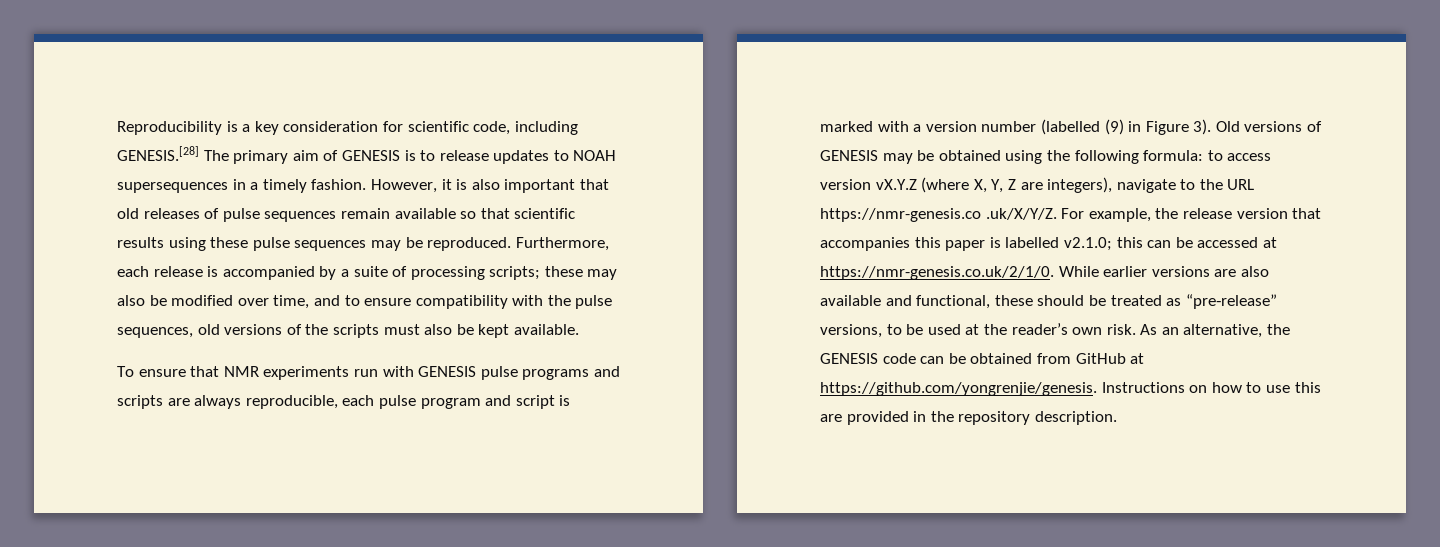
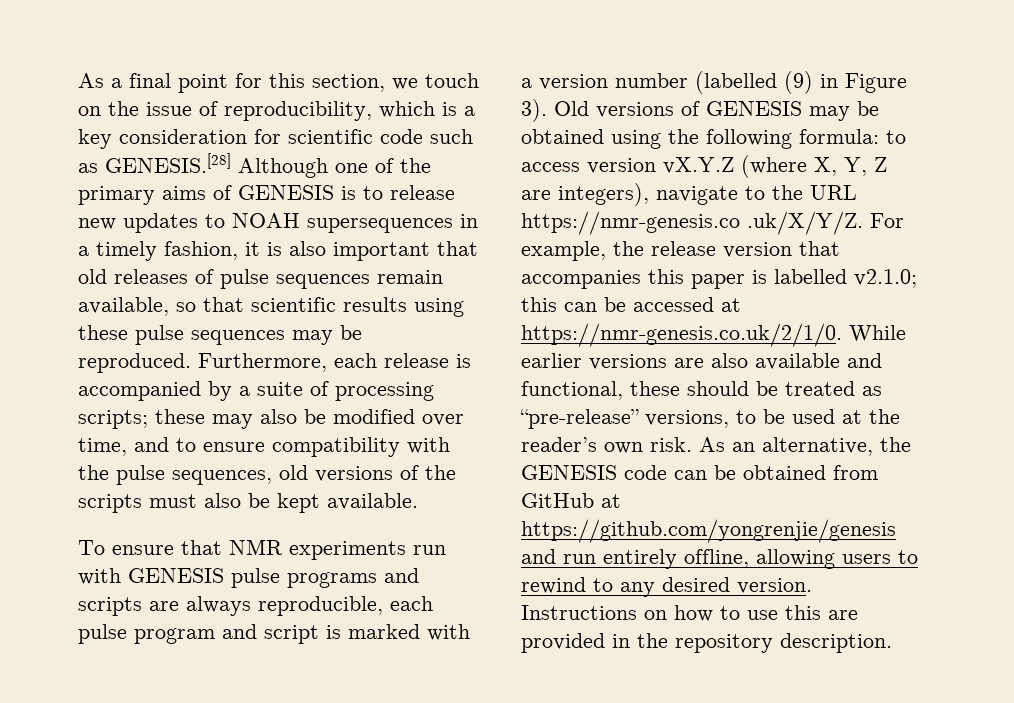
[117,121,222,135] Reproducibility -> [78,73,479,93] [78,101,435,121] As a final point for this section, we touch on the issue of reproducibility, which
[473,121,578,135] [117,146,319,164] code, including GENESIS.[28] The primary aim -> [380,129,473,144] [78,153,431,178] [78,186,206,205] code such as GENESIS.[28] Although one of the primary aims
(489, 155) none -> [78,218,116,230] new
[311,179,437,193] fashion. However, -> [164,241,238,260] fashion,
[394,208,456,219] available -> [78,297,169,316] available,
[820,382,1097,396] https://github.com/yongrenjie/genesis. -> [521,519,896,543] [521,549,918,569] [521,577,812,597] https://github.com/yongrenjie/genesis and run entirely offline, allowing users to rewind to any desired version.

